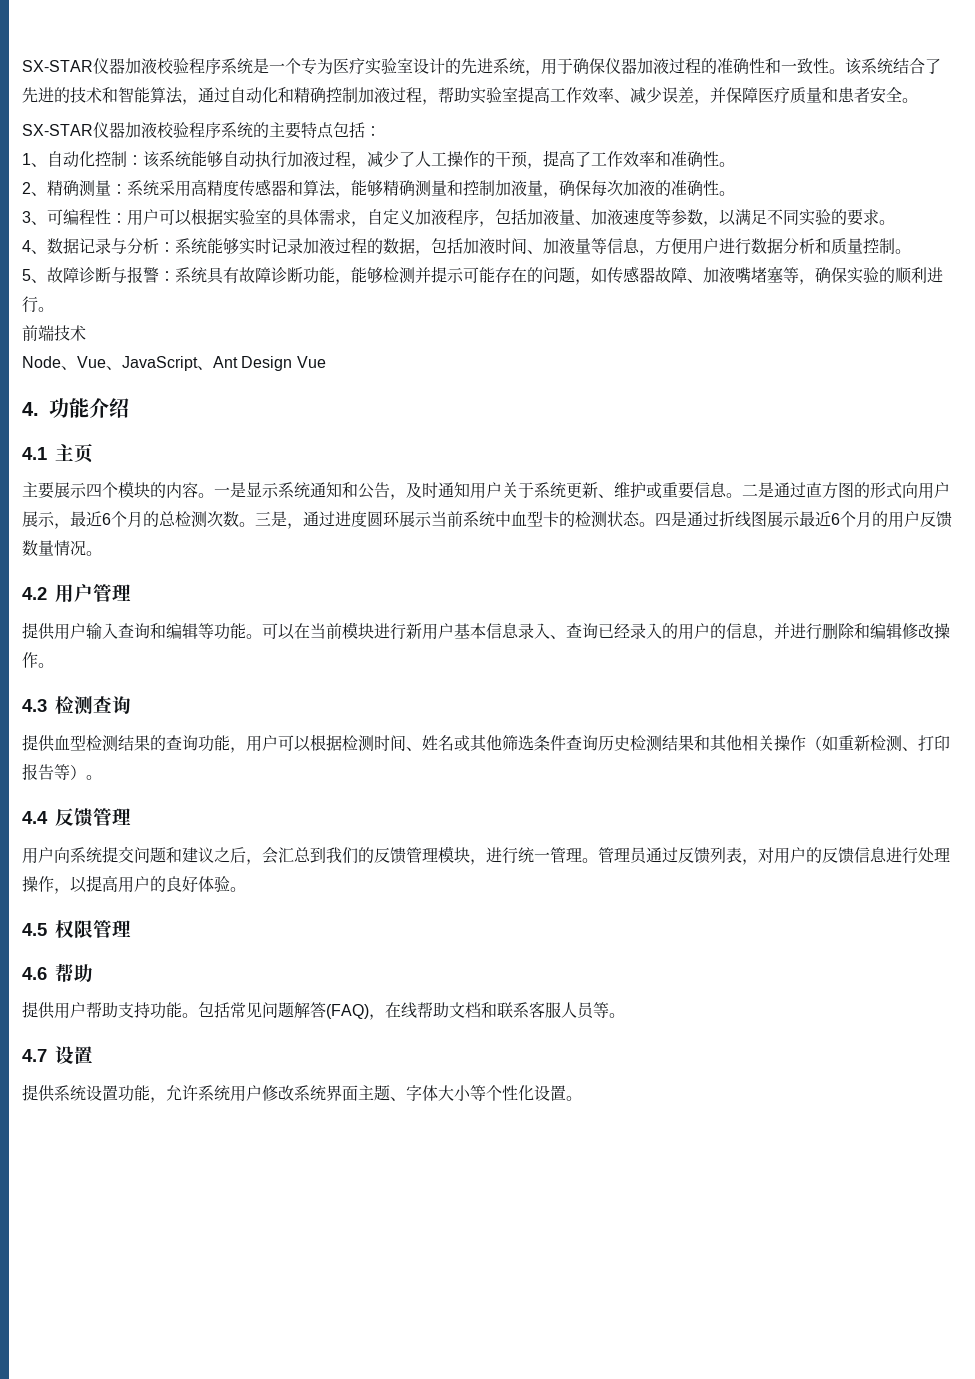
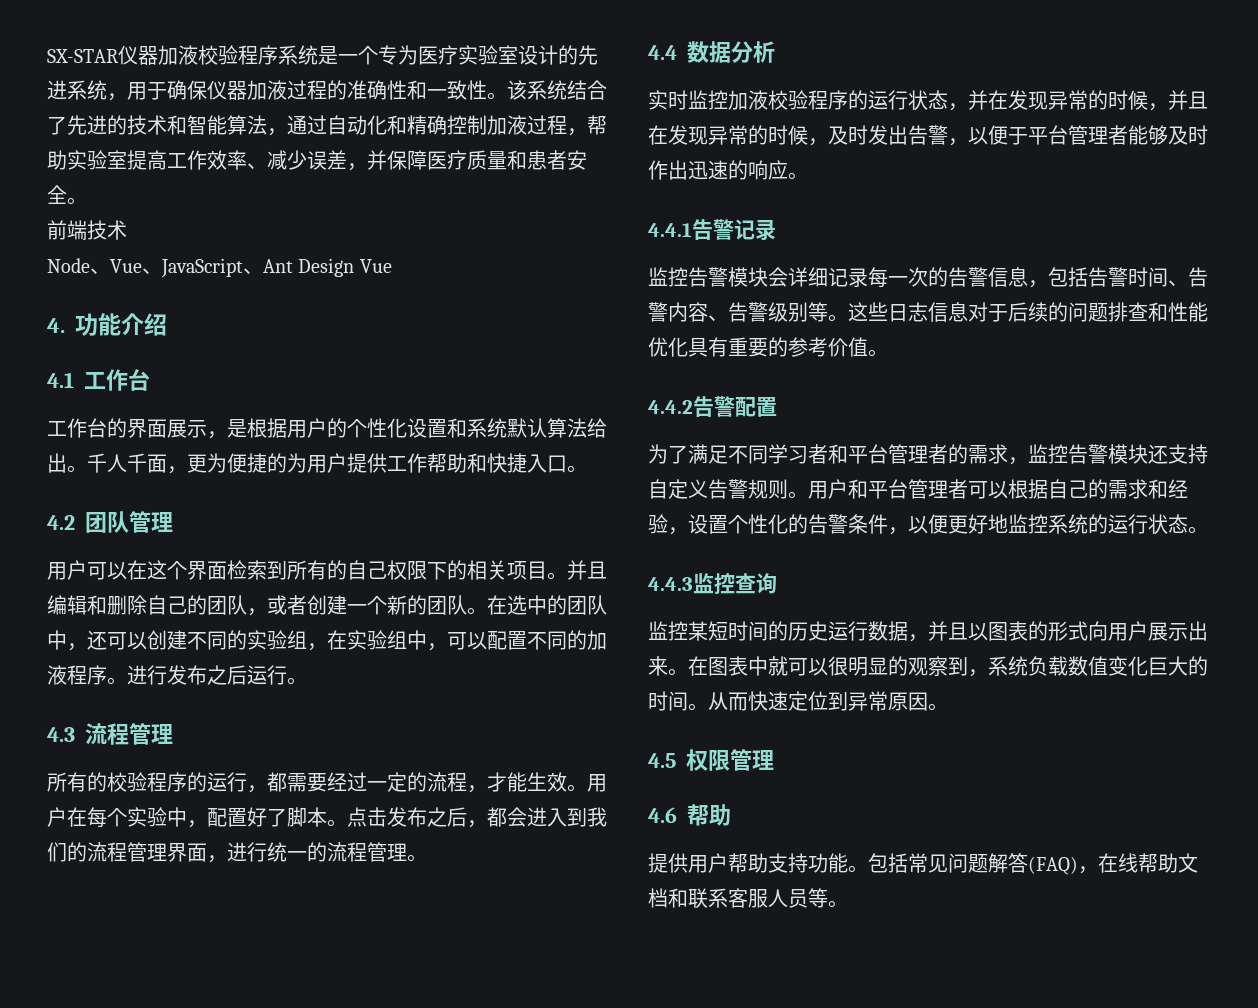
[22,122,381,139] [22,150,735,169] [22,179,735,198] [22,208,895,227] [22,238,911,256] [22,266,943,285] [22,296,54,313] // SX-STAR仪器加液校验程序系统的主要特点包括： // 1、自动化控制：该系统能够自动执行加液过程，减少了人工操作的干预，提高了工作效率和准确性。 // 2、精确测量：系统采用高精度传感器和算法，能够精确测量和控制加液量，确保每次加液的准确性。 // 3、可编程性：用户可以根据实验室的具体需求，自定义加液程序，包括加液量、加液速度等参数，以满足不同实验的要求。 // 4、数据记录与分析：系统能够实时记录加液过程的数据，包括加液时间、加液量等信息，方便用户进行数据分析和质量控制。 // 5、故障诊断与报警：系统具有故障诊断功能，能够检测并提示可能存在的问题，如传感器故障、加液嘴堵塞等，确保实验的顺利进行。 -> (87, 201) none
[55,443,93,463] [22,481,950,500] [22,511,952,529] [22,540,102,556] [22,584,131,603] [22,622,950,641] [22,652,54,668] [22,696,131,714] [22,734,950,753] [22,763,102,780] [22,808,131,827] [22,846,950,865] [22,875,230,894] 主页 // 主要展示四个模块的内容。一是显示系统通知和公告，及时通知用户关于系统更新、维护或重要信息。二是通过直方图的形式向用户展示，最近6个月的总检测次数。三是，通过进度圆环展示当前系统中血型卡的检测状态。四是通过折线图展示最近6个月的用户反馈数量情况。 // 4.2用户管理 // 提供用户输入查询和编辑等功能。可以在当前模块进行新用户基本信息录入、查询已经录入的用户的信息，并进行删除和编辑修改操作。 // 4.3检测查询 // 提供血型检测结果的查询功能，用户可以根据检测时间、姓名或其他筛选条件查询历史检测结果和其他相关操作（如重新检测、打印报告等）。 // 4.4反馈管理 // 用户向系统提交问题和建议之后，会汇总到我们的反馈管理模块，进行统一管理。管理员通过反馈列表，对用户的反馈信息进行处理操作，以提高用户的良好体验 -> [84,369,150,391] [47,418,607,439] [47,453,587,474] [47,511,173,533] [47,560,607,580] [47,595,607,616] [47,630,607,651] [47,665,307,685] [47,723,173,745] [47,772,607,793] [47,807,607,828] [47,842,427,863] [648,41,775,63] [648,90,1208,111] [648,125,1208,146] [648,160,808,180] [648,219,776,241] [648,267,1208,288] [648,302,1208,322] [648,337,888,357] [648,396,777,417] [648,444,1208,465] [648,479,1188,499] [648,514,1208,535] [648,573,777,594] [648,621,1208,642] [648,656,1208,677] [648,691,928,711] 工作台 // 工作台的界面展示，是根据用户的个性化设置和系统默认算法给出。千人千面，更为便捷的为用户提供工作帮助和快捷入口。 // 4.2团队管理 // 用户可以在这个界面检索到所有的自己权限下的相关项目。并且编辑和删除自己的团队，或者创建一个新的团队。在选中的团队中，还可以创建不同的实验组，在实验组中，可以配置不同的加液程序。进行发布之后运行。 // 4.3流程管理 // 所有的校验程序的运行，都需要经过一定的流程，才能生效。用户在每个实验中，配置好了脚本。点击发布之后，都会进入到我们的流程管理界面，进行统一的流程管理。 // 4.4数据分析 // 实时监控加液校验程序的运行状态，并在发现异常的时候，并且在发现异常的时候，及时发出告警，以便于平台管理者能够及时作出迅速的响应。 // 4.4.1告警记录 // 监控告警模块会详细记录每一次的告警信息，包括告警时间、告警内容、告警级别等。这些日志信息对于后续的问题排查和性能优化具有重要的参考价值。 // 4.4.2告警配置 // 为了满足不同学习者和平台管理者的需求，监控告警模块还支持自定义告警规则。用户和平台管理者可以根据自己的需求和经验，设置个性化的告警条件，以便更好地监控系统的运行状态。 // 4.4.3监控查询 // 监控某短时间的历史运行数据，并且以图表的形式向用户展示出来。在图表中就可以很明显的观察到，系统负载数值变化巨大的时间。从而快速定位到异常原因
[22,1046,93,1064] [22,1084,582,1103] // 4.7设置 // 提供系统设置功能，允许系统用户修改系统界面主题、字体大小等个性化设置。 -> (848, 904) none

